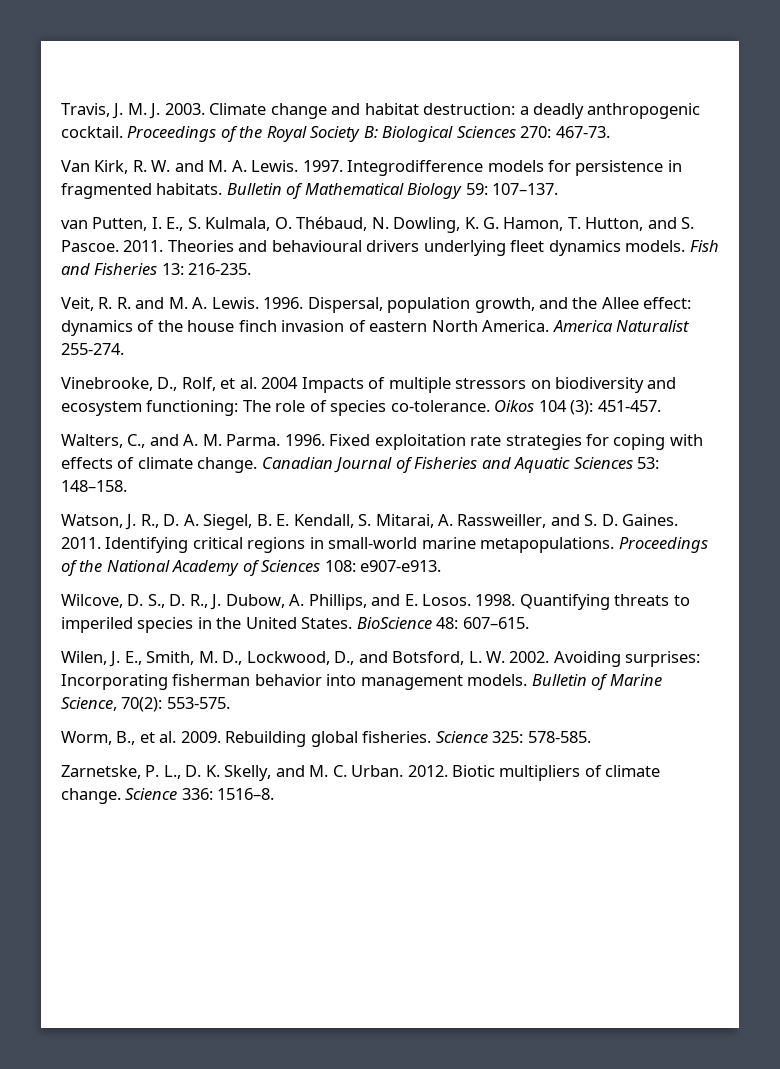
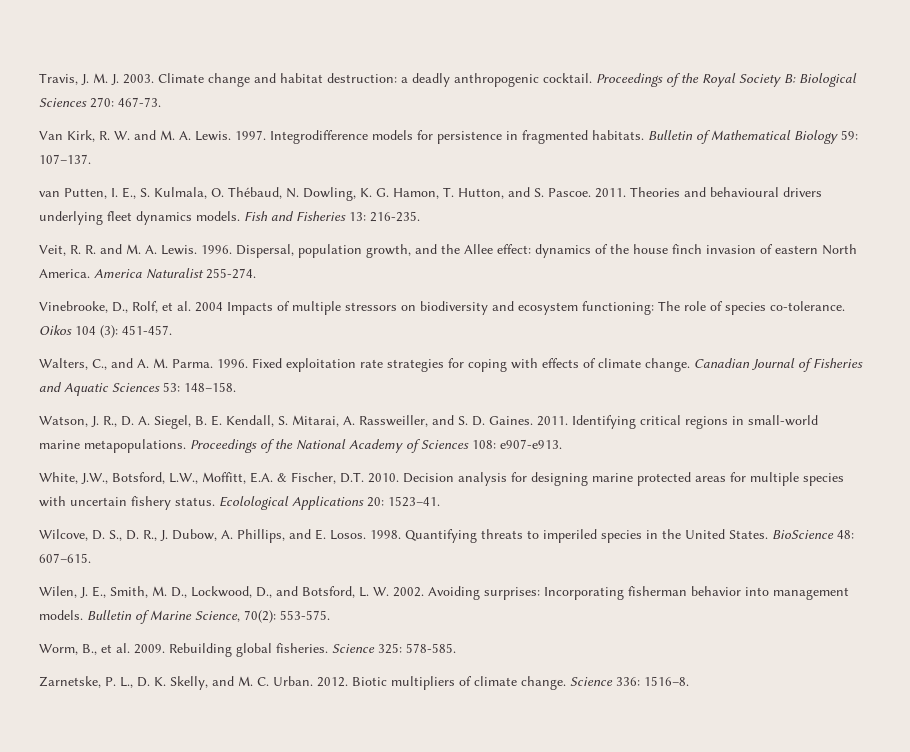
(442, 566) none -> [39,472,844,486] [39,496,440,510] // White, J.W., Botsford, L.W., Moffitt, E.A. & Fischer, D.T. 2010. Decision analysis for designing marine protected areas for multiple species with uncertain fishery status. Ecolological Applications 20: 1523–41.

